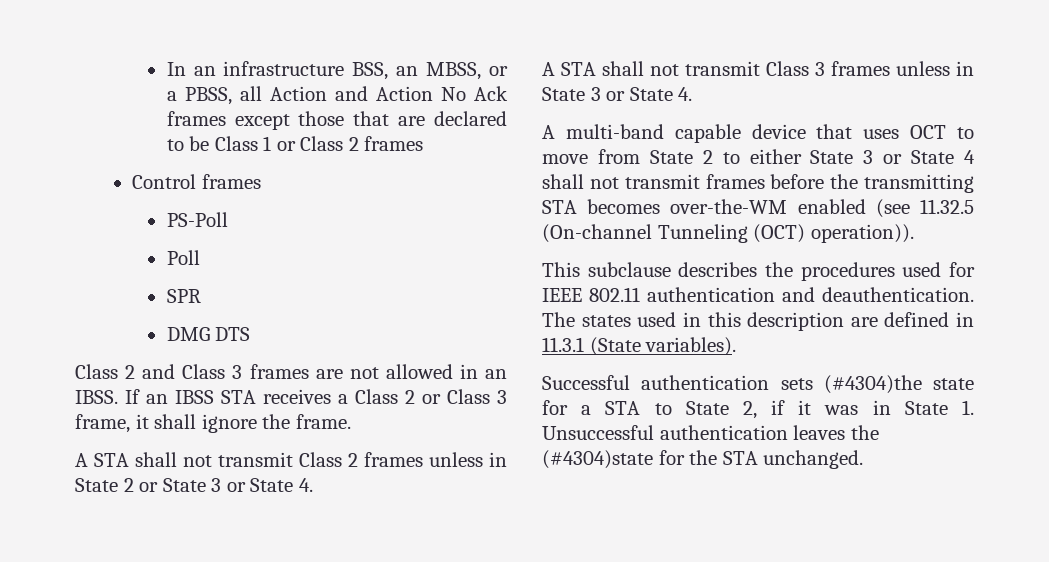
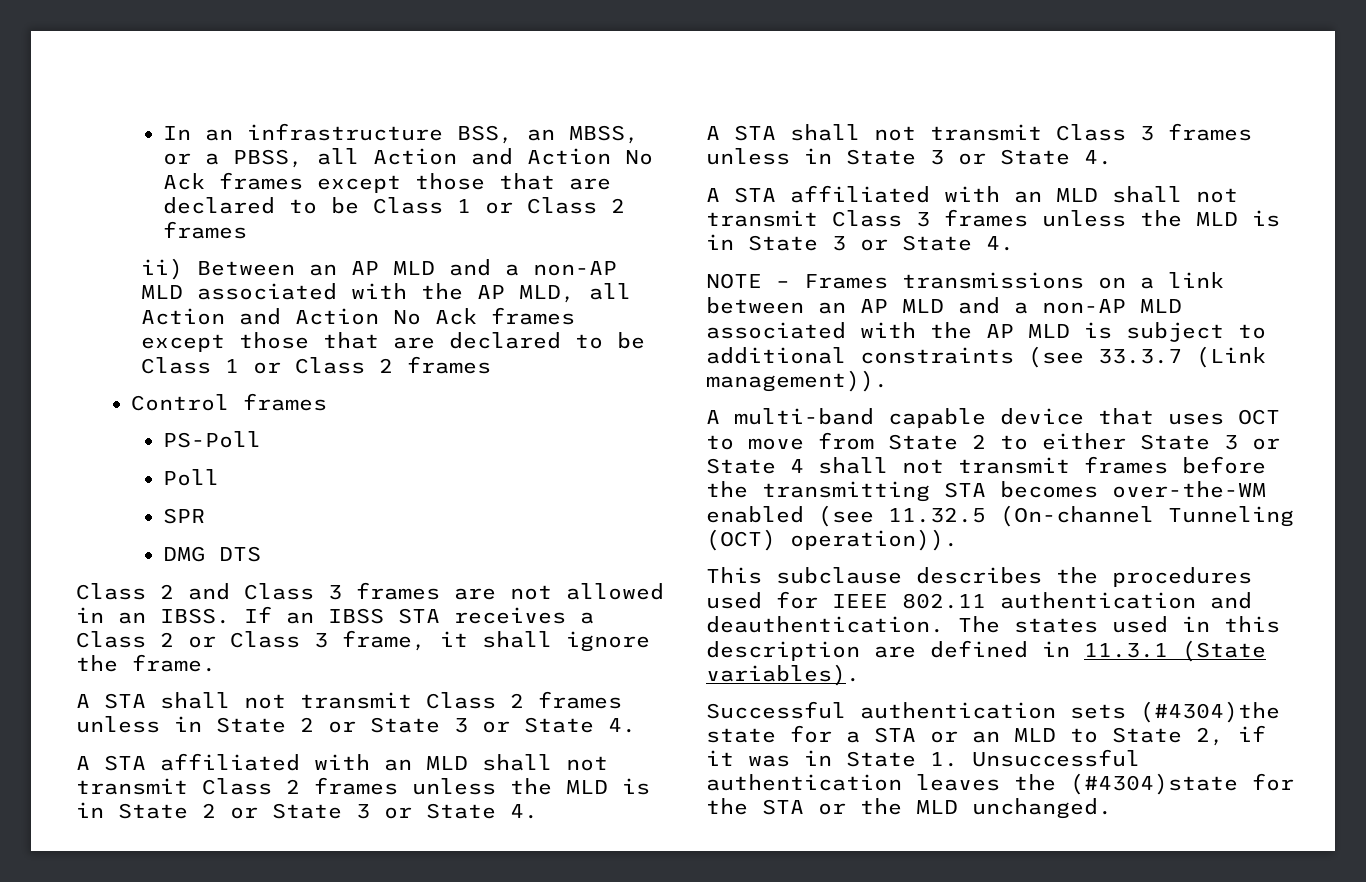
(424, 143) none -> [141,258,618,280] [141,283,632,303] [141,307,576,325] [141,332,646,352] [141,356,492,374] // ii) Between an AP MLD and a non-AP MLD associated with the AP MLD, all Action and Action No Ack frames except those that are declared to be Class 1 or Class 2 frames
(313, 485) none -> [76,753,608,771] [76,777,650,795] [76,802,538,819] // A STA affiliated with an MLD shall not transmit Class 2 frames unless the MLD is in State 2 or State 3 or State 4.
(693, 94) none -> [706,185,1238,203] [706,209,1280,227] [706,234,1014,251] [706,272,1224,289] [706,297,1182,314] [706,322,1266,342] [706,346,1266,368] [706,370,888,392] // A STA affiliated with an MLD shall not transmit Class 3 frames unless the MLD is in State 3 or State 4. // NOTE – Frames transmissions on a link between an AP MLD and a non-AP MLD associated with the AP MLD is subject to additional constraints (see 33.3.7 (Link management)).
(641, 408) none -> [930,728,1056,743] or an MLD
(758, 458) none -> [818,798,958,815] or the MLD

